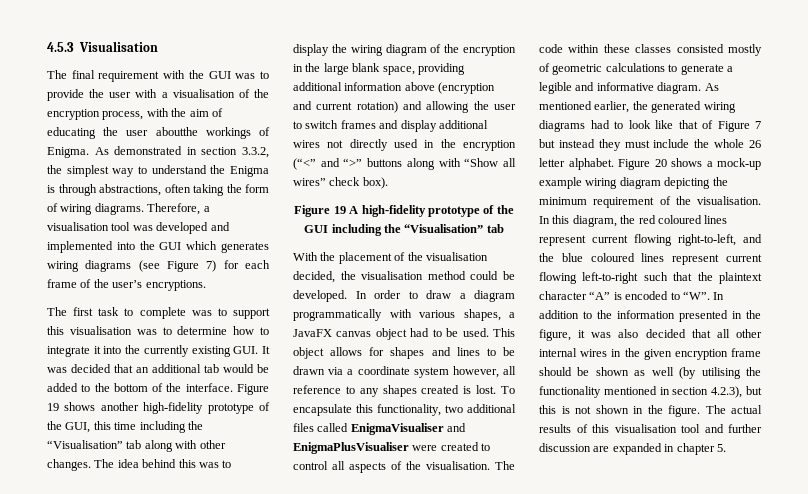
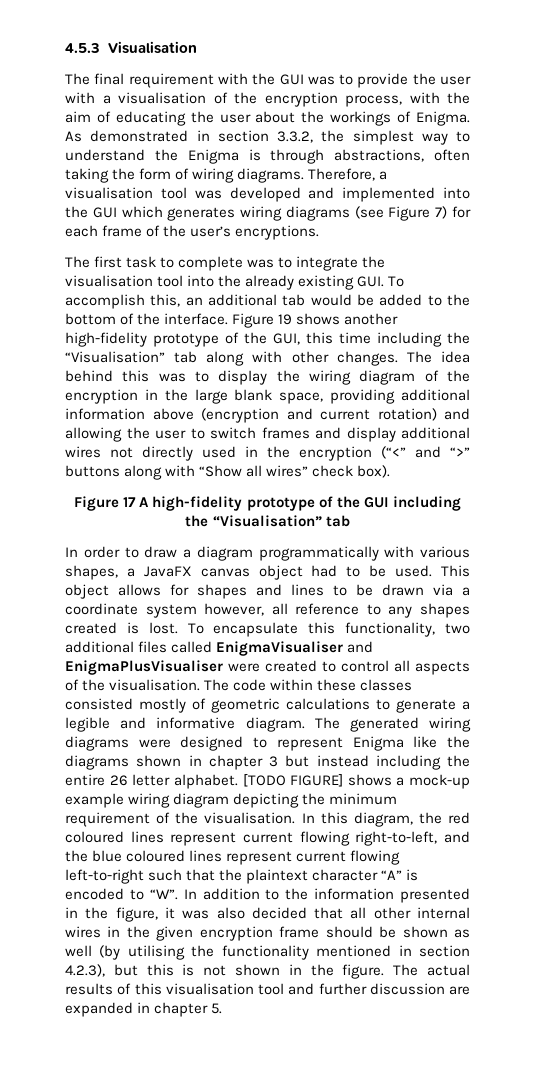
[155,127,198,136] aboutthe -> [255,111,325,123] about the
[232,308,270,319] [47,326,269,335] [47,345,189,357] support this visualisation was to determine how to integrate it into the currently -> [296,256,386,271] [65,275,295,290] integrate the visualisation tool into the already
[262,346,270,354] [47,364,133,373] It was decided that -> [388,276,405,287] [65,294,181,309] To accomplish this,
[333,206,346,214] 19 -> [123,497,137,507] 17
[293,252,488,264] [293,271,515,283] [293,290,347,302] With the placement of the visualisation decided, the visualisation method could be developed. -> (350, 521) none
[704,83,719,91] [539,101,736,113] [539,120,761,132] [539,139,745,151] As mentioned earlier, the generated wiring diagrams had to look like that of Figure 7 but instead they must include the whole -> [314,717,471,732] [65,736,471,751] [65,755,470,770] [65,774,105,786] The generated wiring diagrams were designed to represent Enigma like the diagrams shown in chapter 3 but instead including the entire
[618,159,667,170] Figure 20 -> [242,774,344,787] [TODO FIGURE]

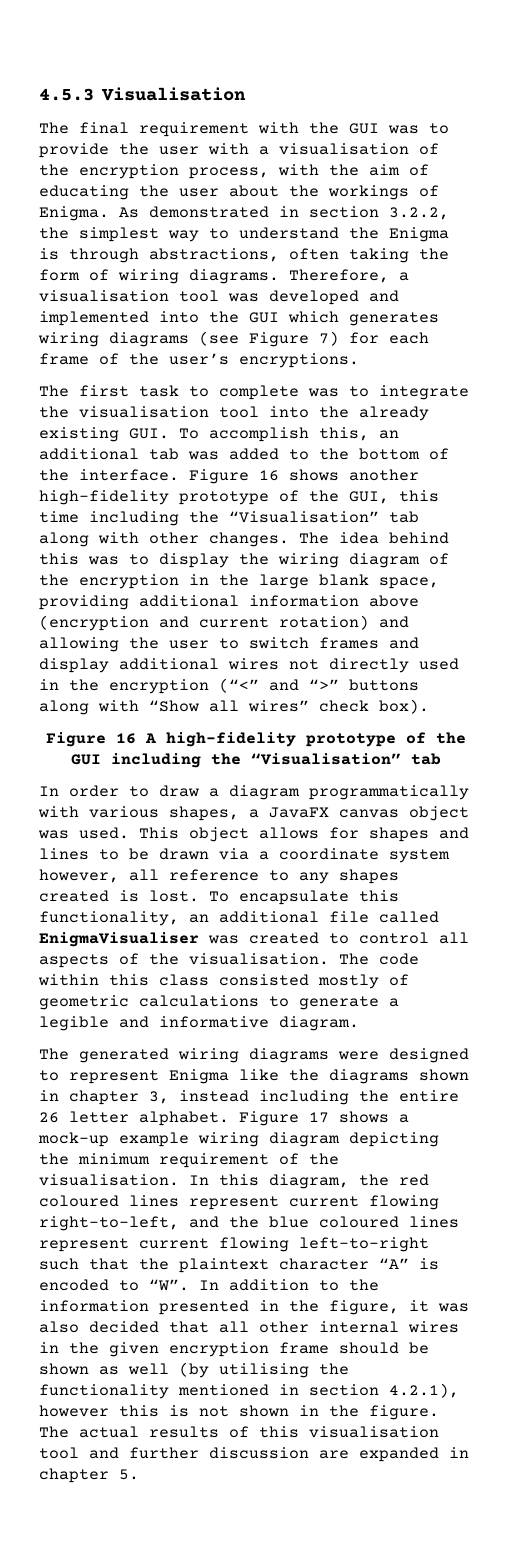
[277,131,313,143] 3.3.2, -> [389,207,449,220] 3.2.2,
[310,294,375,306] would be -> [188,451,219,460] was
[278,314,293,325] 19 -> [259,470,279,481] 16
[123,497,137,507] 17 -> [115,733,136,744] 16
[311,565,387,577] had to be -> [38,830,69,839] was
[445,623,470,634] [65,641,374,656] [65,660,260,675] two additional files called EnigmaVisualiser and EnigmaPlusVisualiser were -> [189,911,439,923] [39,932,239,947] an additional file called EnigmaVisualiser was
[317,679,413,691] these classes -> [109,974,209,986] this class
(305, 724) none -> (359, 1023) //
[269,755,310,767] 3 but -> [149,1091,169,1104] 3,
[242,774,344,787] [TODO FIGURE] -> [239,1111,329,1126] Figure 17
[65,964,138,977] 4.2.3), but -> [389,1383,459,1398] [39,1405,109,1417] 4.2.1), however

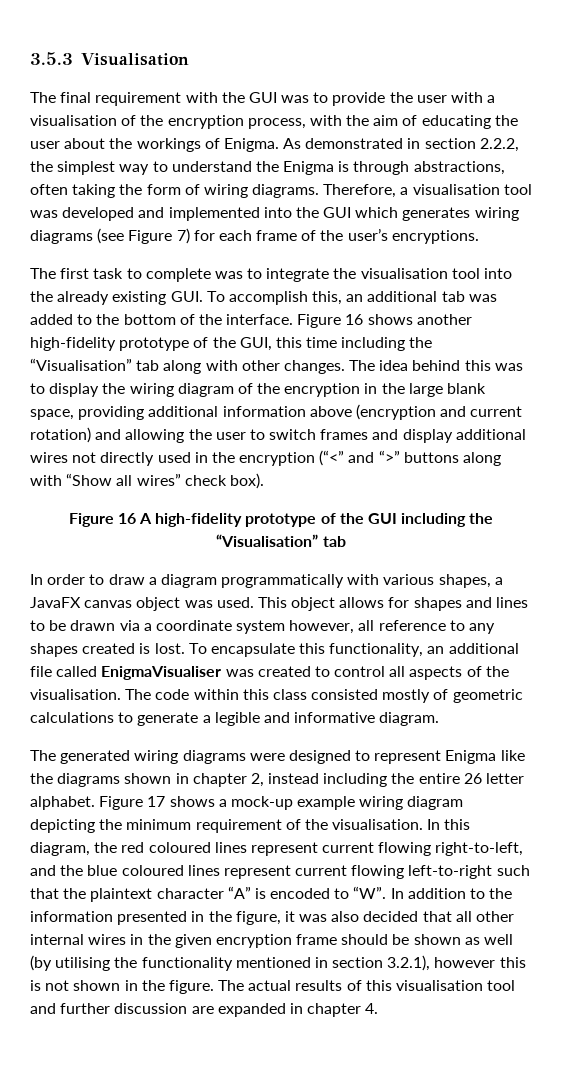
[39,88,94,101] 4.5.3 -> [30,52,73,65] 3.5.3
[389,207,449,220] 3.2.2, -> [479,138,519,152] 2.2.2,
[149,1091,169,1104] 3, -> [250,773,264,787] 2,
[389,1383,459,1398] 4.2.1), -> [387,955,431,971] 3.2.1),
[119,1469,139,1480] 5. -> [365,1003,379,1014] 4.

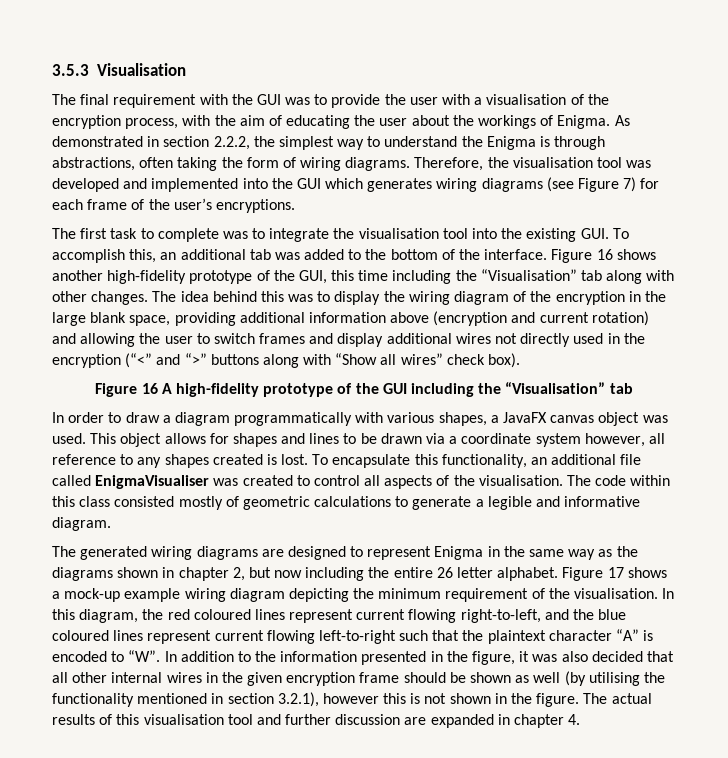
[400,187,409,195] a -> [487,157,509,168] the
[57,291,110,305] already -> (523, 233) none
[249,753,285,761] were -> [261,549,284,557] are
[500,750,525,761] like -> [487,546,613,560] in the same way as
[268,773,320,784] instead -> [248,567,303,578] but now

